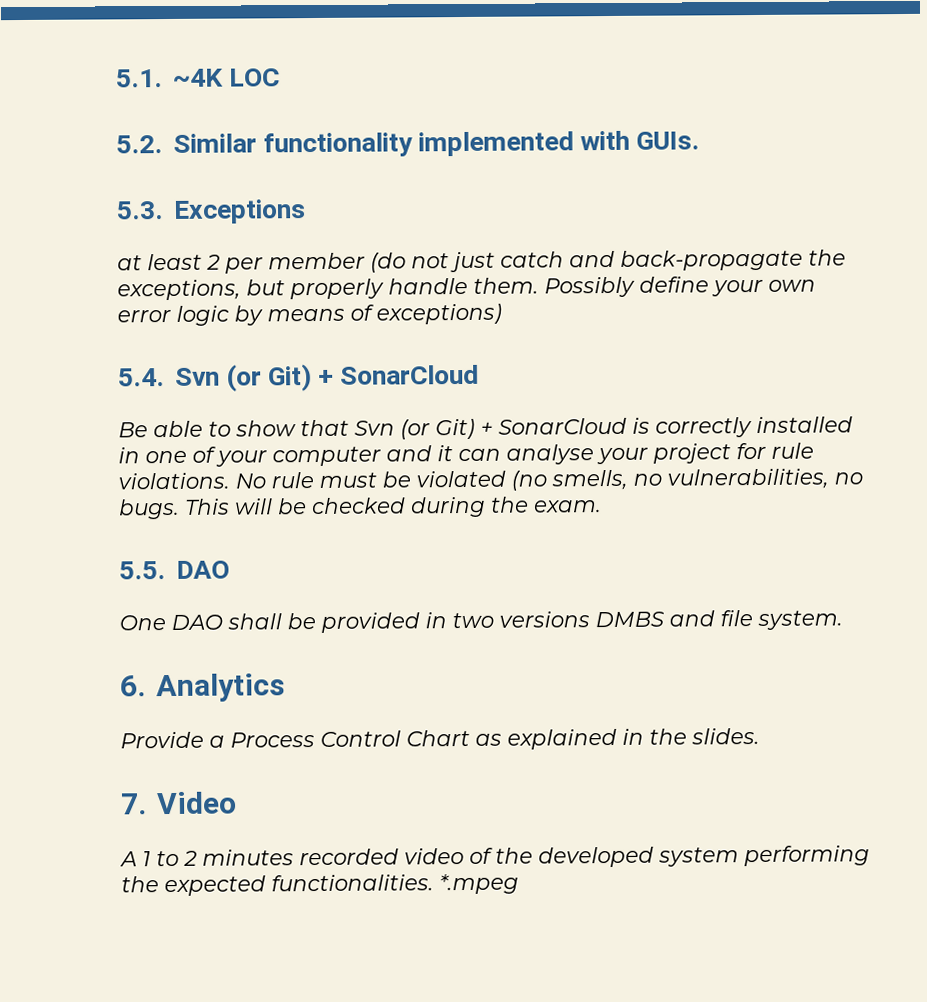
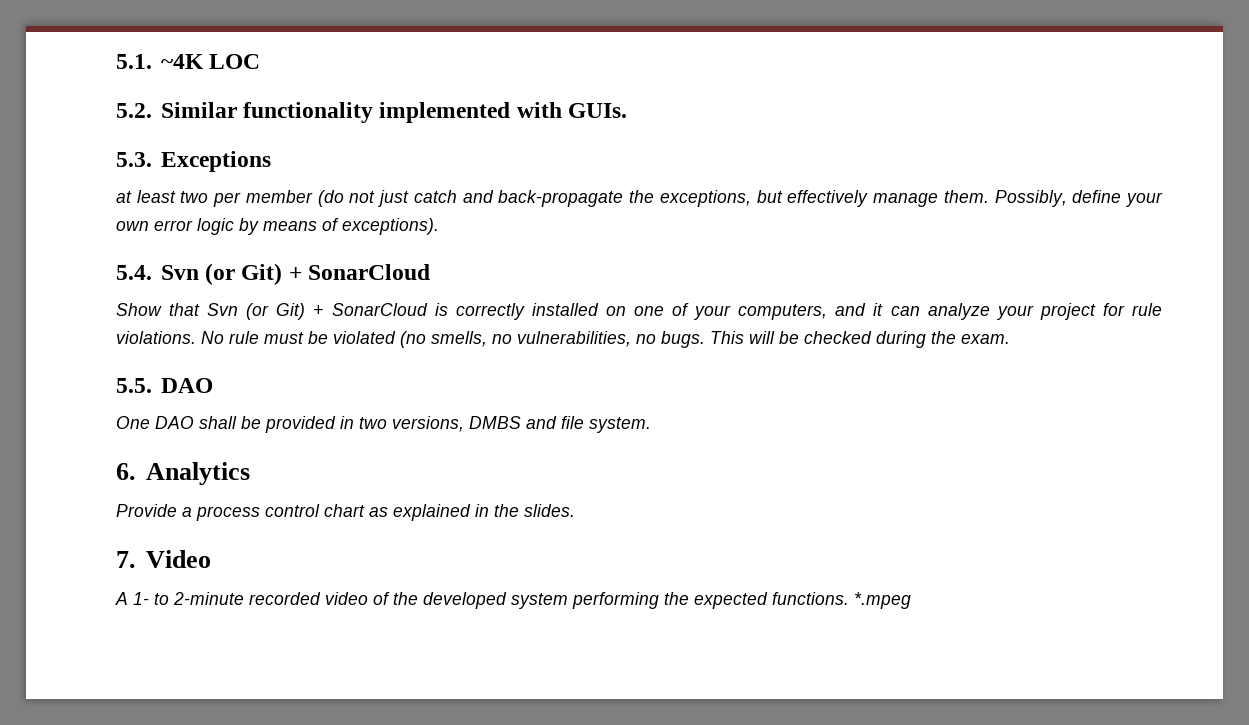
[206,254,220,270] 2 -> [180,191,209,203] two
[290,276,635,300] properly handle them. Possibly -> [787,190,1067,207] effectively manage them. Possibly,
[376,303,502,325] exceptions) -> [342,218,439,235] exceptions).
[118,420,296,438] Be able to show -> [116,303,162,316] Show
[118,447,140,464] in -> [605,306,626,316] on
[272,446,381,467] computer -> [738,304,828,320] computers,
[506,444,594,465] analyse -> [927,303,990,320] analyze
[499,611,590,628] versions -> [392,416,464,432] versions,
[230,729,470,748] Process Control Chart -> [196,504,365,521] process control chart
[142,849,294,867] 1 to 2 minutes -> [133,592,244,605] 1- to 2-minute
[271,874,434,892] functionalities. -> [772,592,849,605] functions.

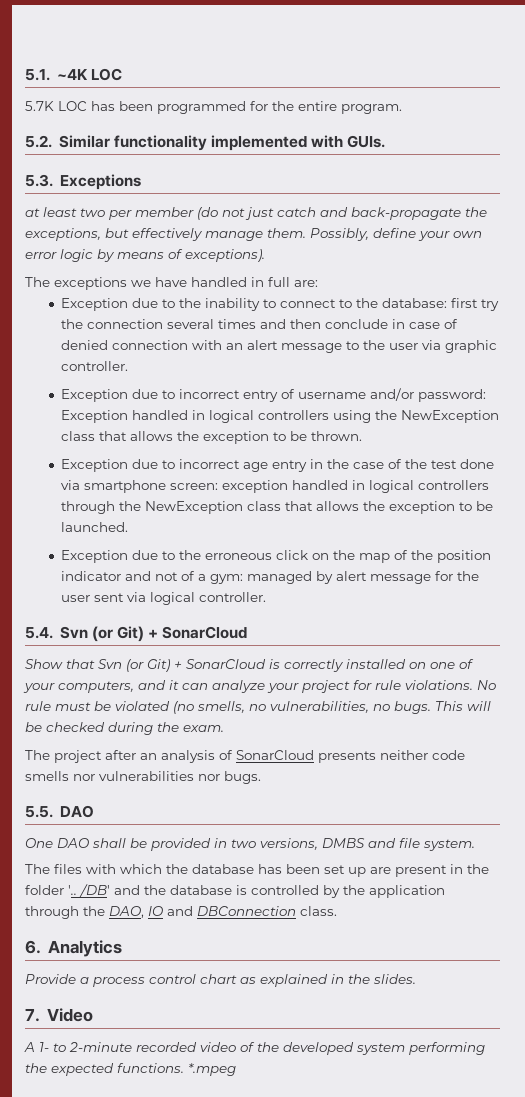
(261, 61) none -> [25,101,402,114] // 5.7K LOC has been programmed for the entire program.
(439, 226) none -> [25,277,318,290] [60,298,499,311] [60,319,458,329] [60,340,497,353] [60,361,128,371] [60,388,486,402] [60,410,499,423] [60,431,362,444] [60,459,494,472] [60,480,489,493] [60,501,493,514] [60,522,128,532] [60,550,491,563] [60,571,479,584] [60,592,266,605] // The exceptions we have handled in full are: // Exception due to the inability to connect to the database: first try the connection several times and then conclude in case of denied connection with an alert message to the user via graphic controller. // Exception due to incorrect entry of username and/or password: Exception handled in logical controllers using the NewException class that allows the exception to be thrown. // Exception due to incorrect age entry in the case of the test done via smartphone screen: exception handled in logical controllers through the NewException class that allows the exception to be launched. // Exception due to the erroneous click on the map of the position indicator and not of a gym: managed by alert message for the user sent via logical controller.
(1010, 339) none -> [25,750,465,763] [25,771,261,784] // The project after an analysis of SonarCloud presents neither code smells nor vulnerabilities nor bugs.
(651, 425) none -> [25,864,489,877] [25,884,445,898] [25,906,337,919] // The files with which the database has been set up are present in the folder '.. /DB' and the database is controlled by the application through the DAO, IO and DBConnection class.

